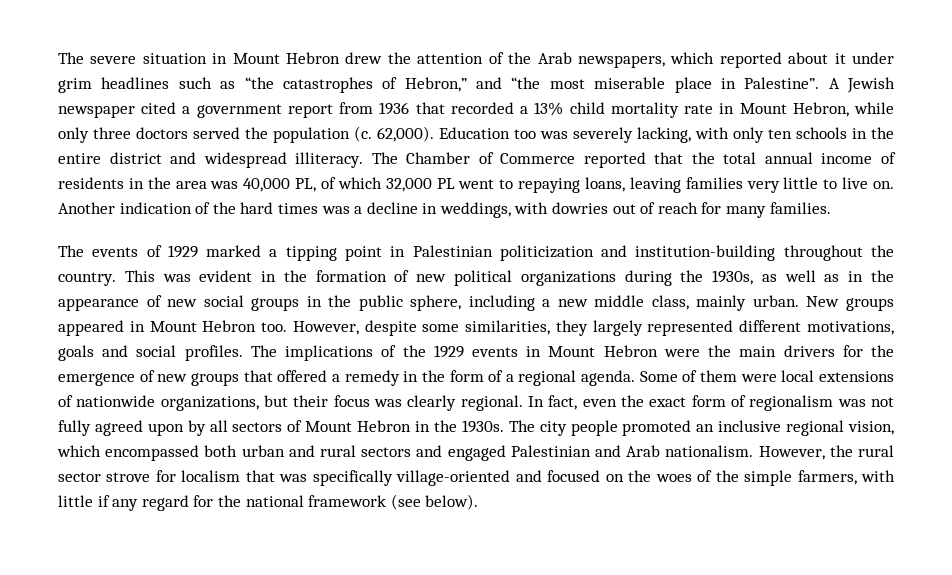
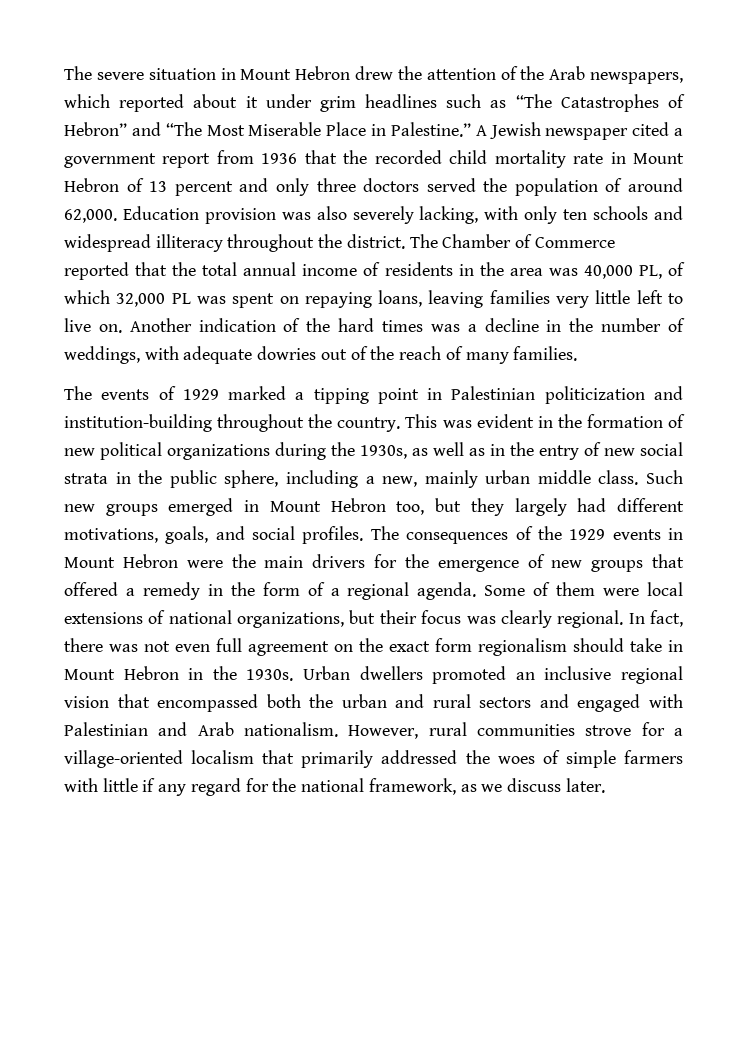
[244,77,820,93] “the catastrophes of Hebron,” and “the most miserable place in Palestine”. -> [515,94,685,112] [64,122,471,137] “The Catastrophes of Hebron” and “The Most Miserable Place in Palestine.”
[450,102,564,116] recorded a 13% -> [343,150,442,164] the recorded
[792,102,895,117] Hebron, while -> [64,178,269,196] Hebron of 13 percent and
[354,126,568,142] (c. 62,000). Education too was -> [605,178,683,192] [64,206,347,224] of around 62,000. Education provision was also
[852,127,894,139] [58,152,364,168] in the entire district and widespread illiteracy. -> [654,206,683,220] [64,234,405,252] and widespread illiteracy throughout the district.
[458,179,514,189] went to -> [196,293,299,308] was spent on
(819, 183) none -> [636,290,663,304] left
(438, 208) none -> [569,318,685,332] the number of
(549, 208) none -> [183,346,253,364] adequate
[657,202,722,214] reach for -> [370,346,463,360] the reach of
[58,298,139,311] appearance -> [539,445,579,460] entry
[251,298,300,311] groups -> [64,473,108,484] strata
[557,295,894,311] [58,320,551,336] new middle class, mainly urban. New groups appeared in Mount Hebron too. However, despite some similarities, -> [382,470,683,488] [64,498,462,516] new, mainly urban middle class. Such new groups emerged in Mount Hebron too, but
[647,320,734,336] represented -> [577,498,607,512] had
[58,345,94,361] goals -> [165,526,209,544] goals,
[285,345,374,361] implications -> [406,532,509,544] consequences
[76,395,156,407] nationwide -> [168,610,232,624] national
[582,395,895,411] [58,420,303,436] even the exact form of regionalism was not fully agreed upon by all sectors of -> [64,638,683,656] there was not even full agreement on the exact form regionalism should take in
[508,420,618,436] The city people -> [303,666,423,680] Urban dwellers
[848,421,895,435] [57,445,101,457] vision, which -> [64,694,150,708] vision that
(238, 451) none -> [309,694,334,708] the
(506, 453) none -> [649,694,683,708] with
[829,445,895,457] [58,470,857,486] the rural sector strove for localism that was specifically village-oriented and focused on the woes of the simple farmers, -> [428,722,683,736] [64,750,683,768] rural communities strove for a village-oriented localism that primarily addressed the woes of simple farmers
[308,494,479,510] framework (see below). -> [368,778,605,795] framework, as we discuss later.

